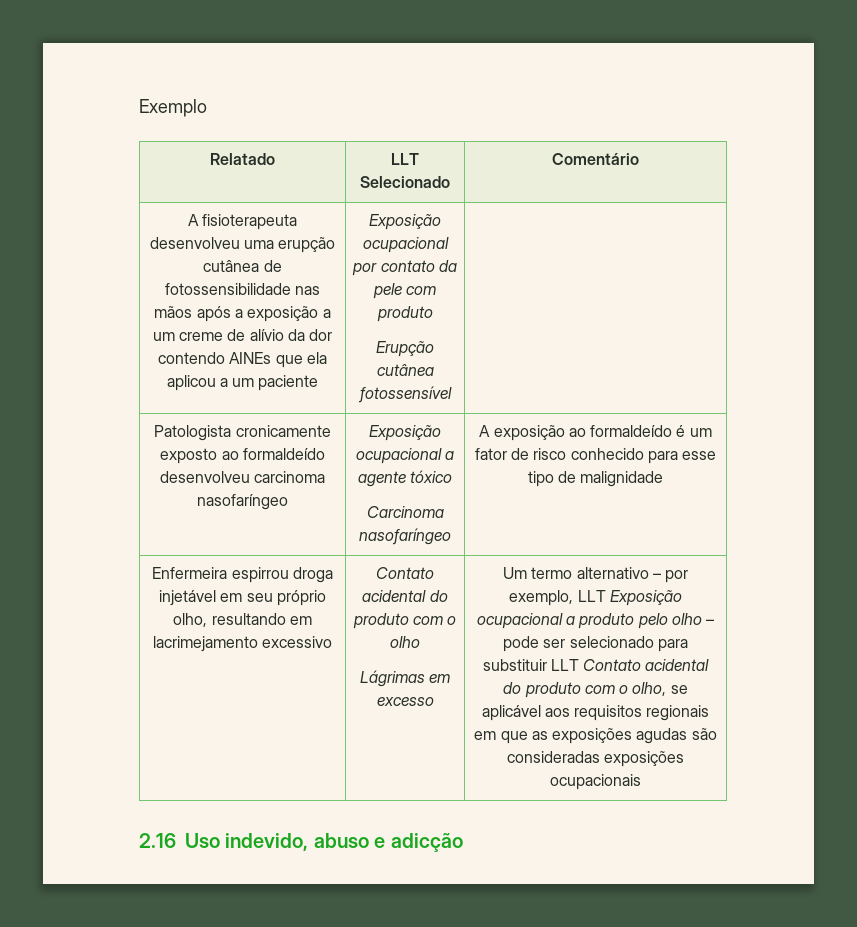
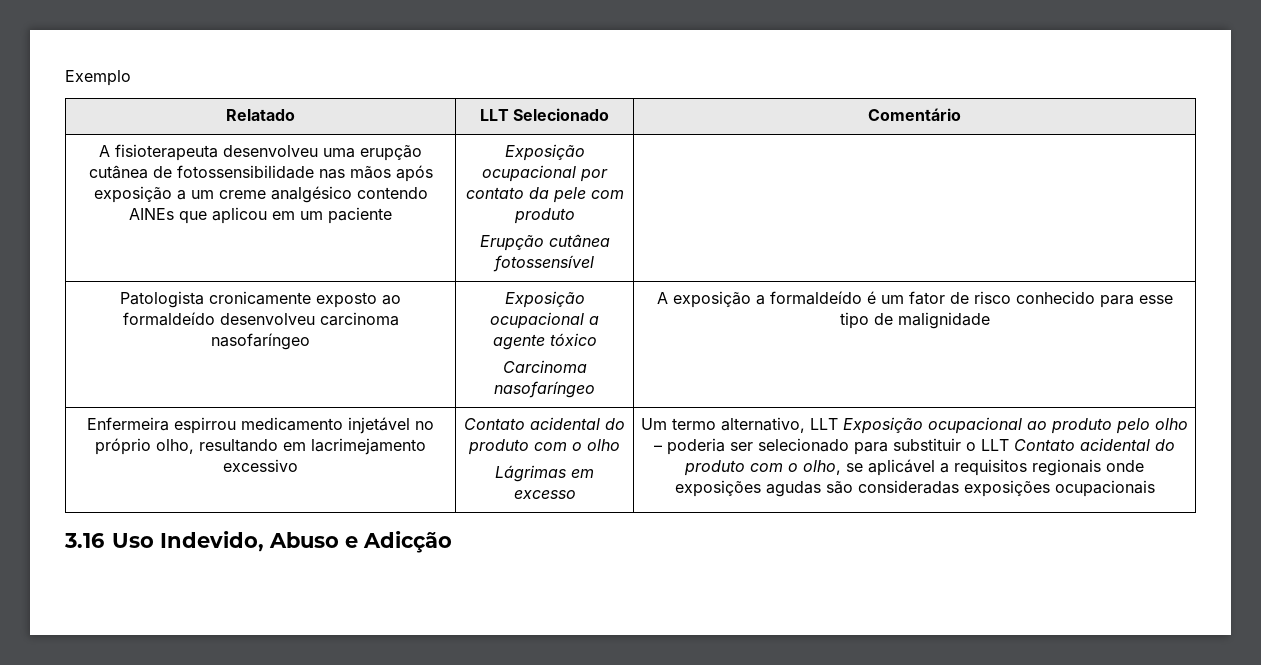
[235,309,243,318] a -> (433, 173) none
[227,329,333,341] [158,352,327,368] [166,375,228,391] de alívio da dor contendo AINEs que ela aplicou a -> [270,186,428,203] [129,207,295,224] analgésico contendo AINEs que aplicou em
[568,428,586,437] ao -> [755,295,765,305] a
[292,567,333,583] [159,590,273,606] droga injetável em seu -> [241,417,434,434] medicamento injetável no
[576,567,689,583] [509,590,574,606] alternativo – por exemplo, -> [721,417,805,433] alternativo,
[566,616,576,625] a -> [1027,421,1047,430] ao
[503,636,540,652] pode -> [667,438,725,455] poderia
(547, 665) none -> [966,442,976,451] o
[544,708,570,717] aos -> [940,463,949,473] a
[474,731,548,744] em que as -> [1106,460,1144,472] onde
[139,833,463,852] 2.16 Uso indevido, abuso e adicção -> [64,531,452,553] 3.16 Uso Indevido, Abuso e Adicção

